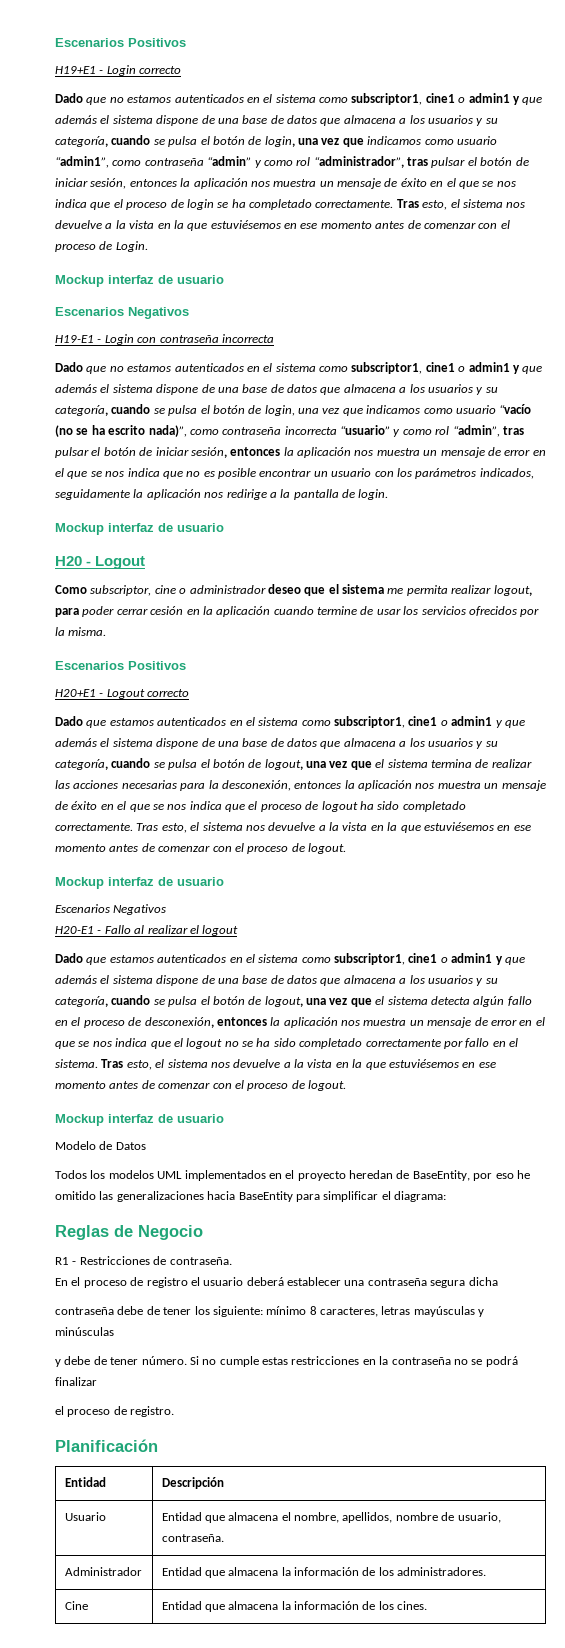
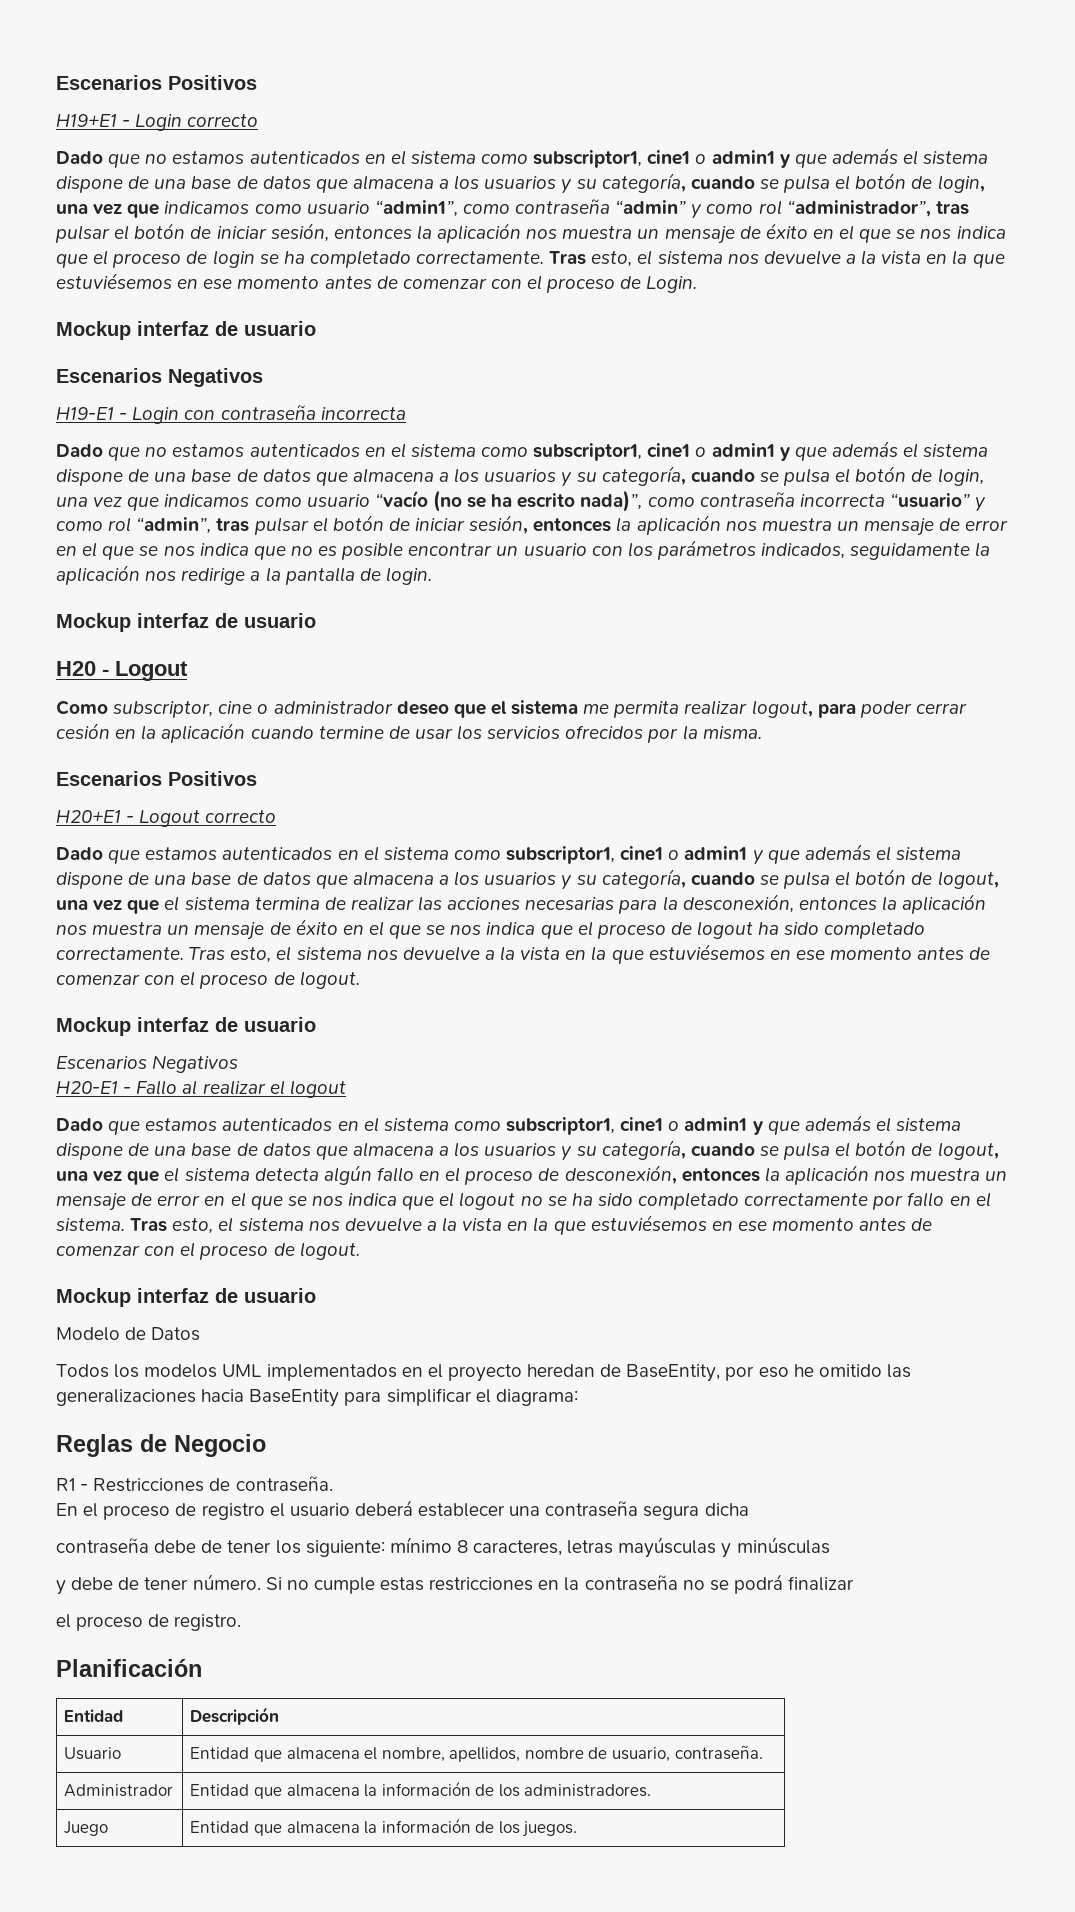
[64,1601,88,1610] [161,1601,428,1612] Cine | Entidad que almacena la información de los cines. -> [64,1821,109,1836] [190,1818,578,1837] Juego | Entidad que almacena la información de los juegos.

